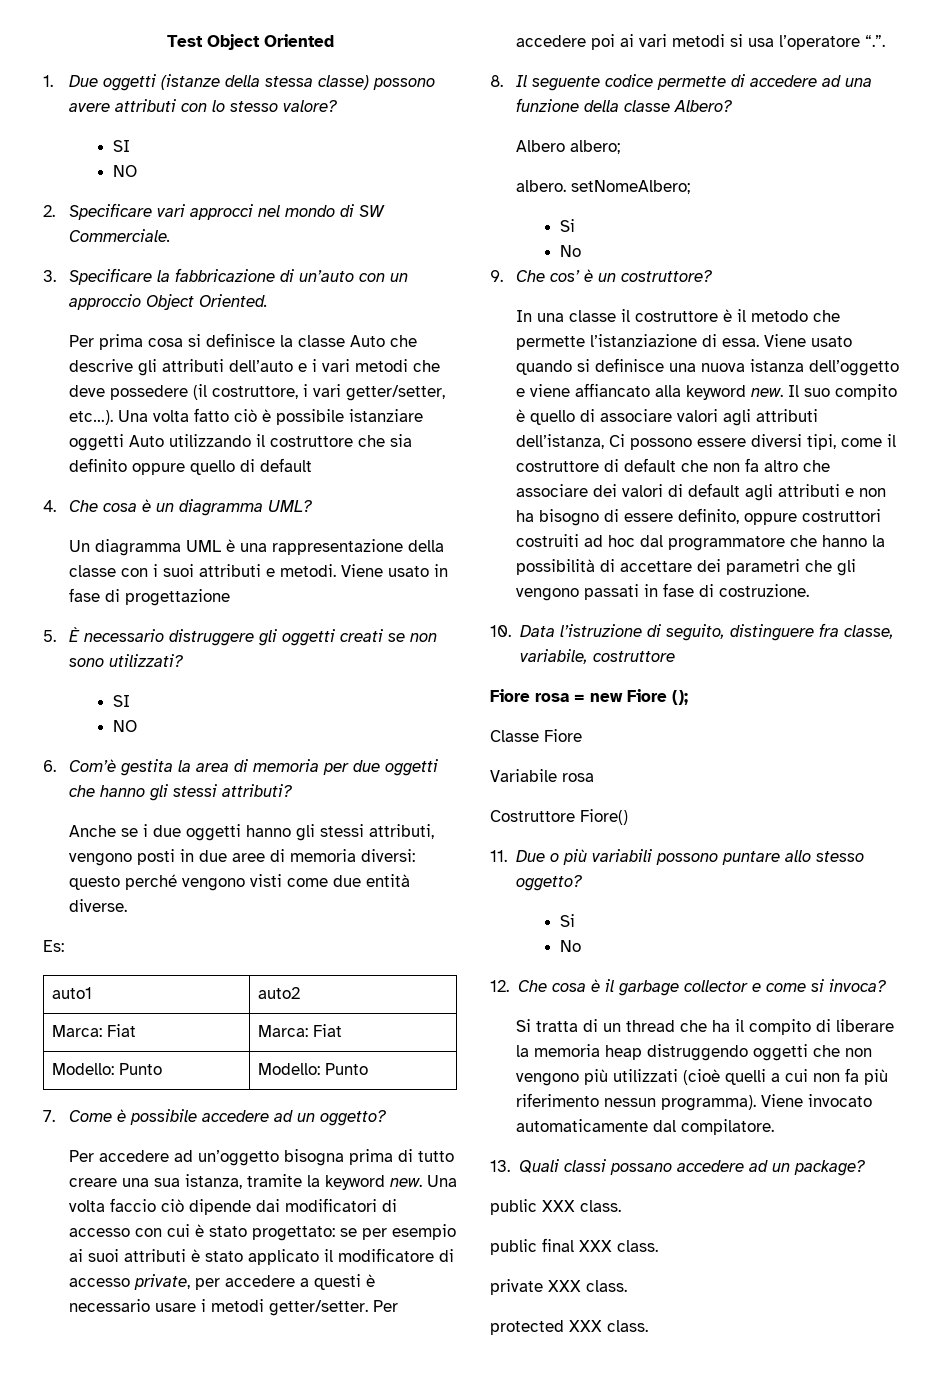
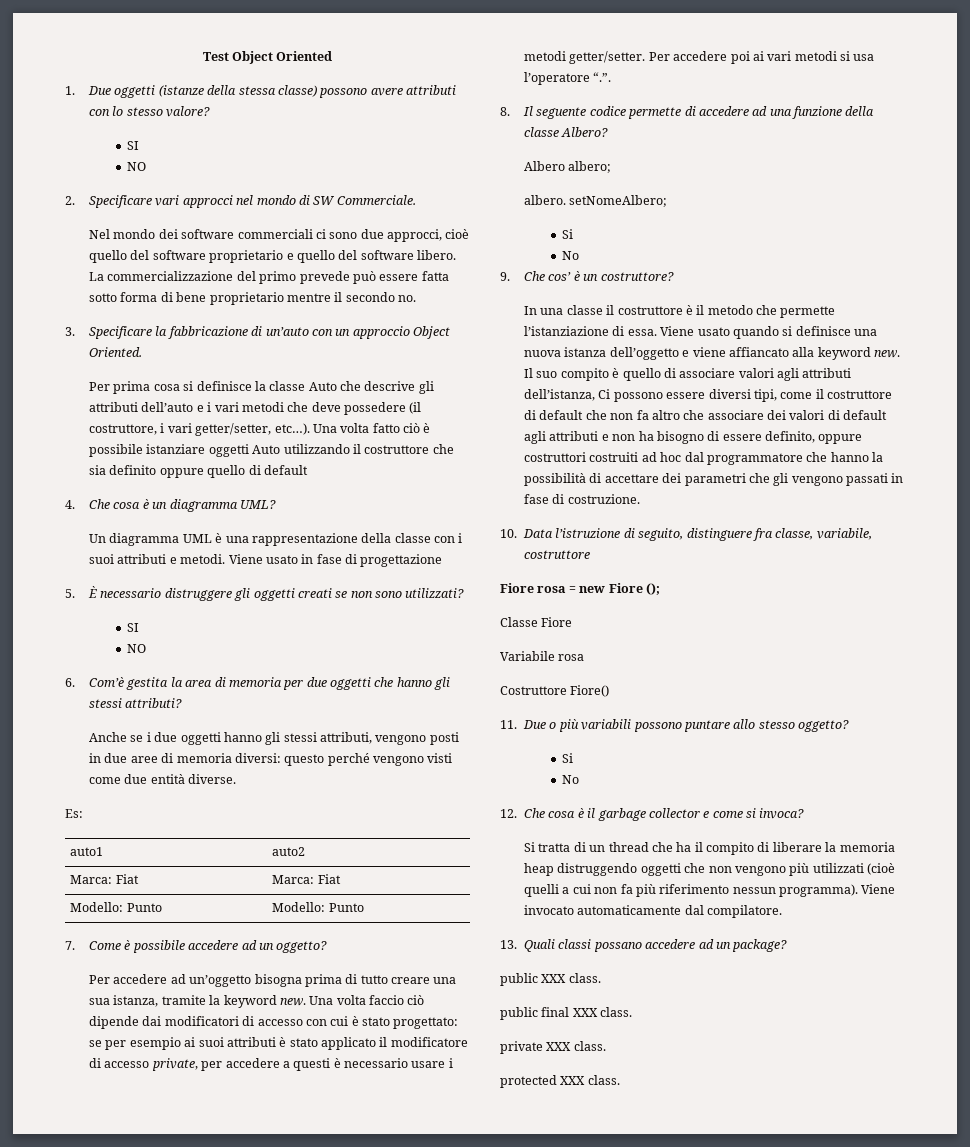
(171, 235) none -> [89,229,470,242] [89,250,457,263] [89,271,449,284] [89,292,417,305] // Nel mondo dei software commerciali ci sono due approcci, cioè quello del software proprietario e quello del software libero. La commercializzazione del primo prevede può essere fatta sotto forma di bene proprietario mentre il secondo no.

